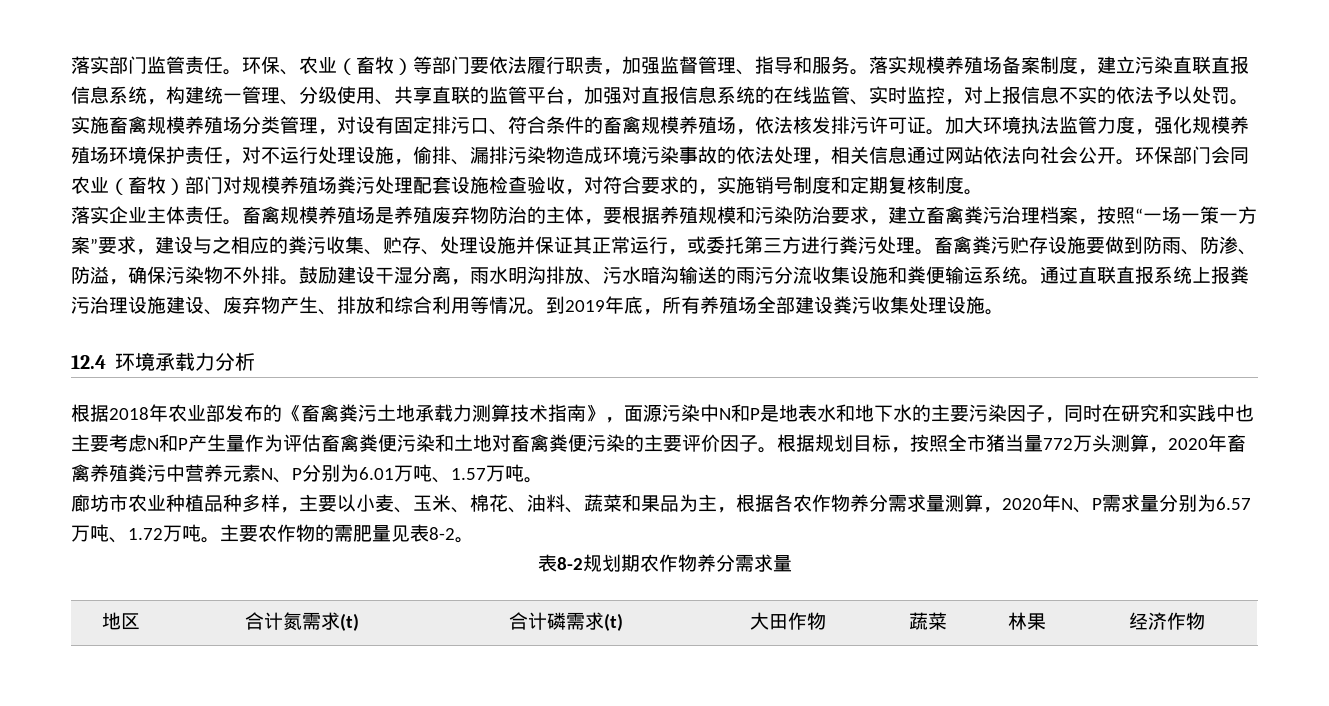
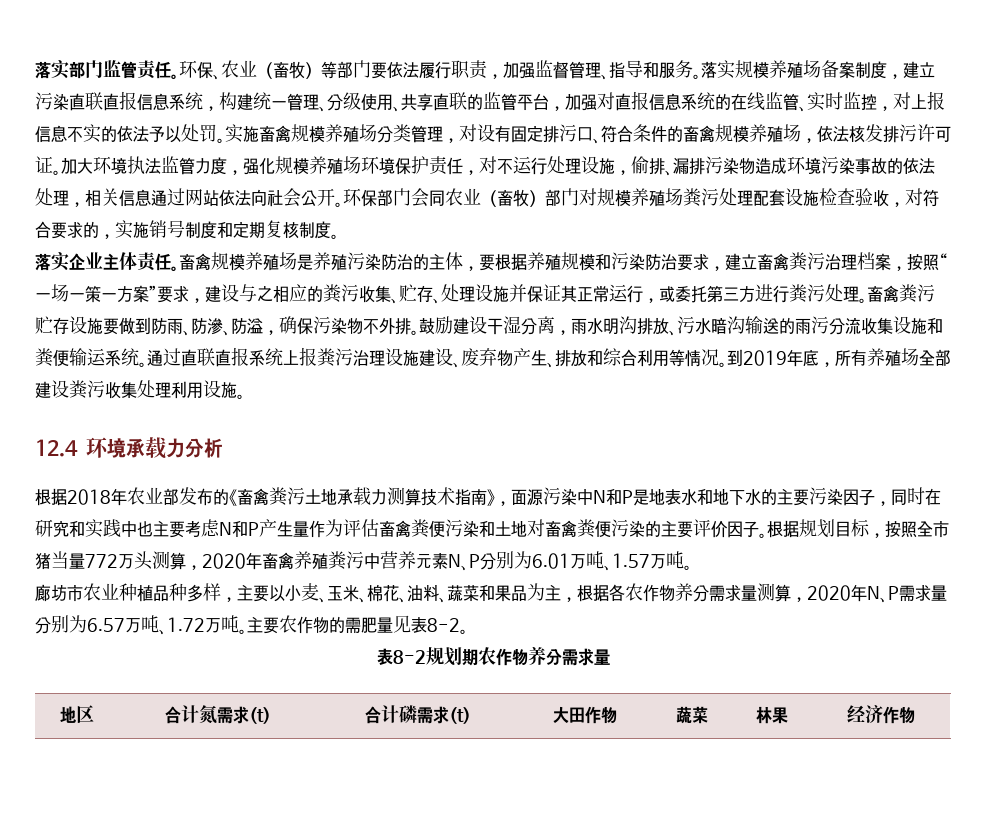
[432,206,489,224] 废弃物 -> [347,252,381,270] 污染
(947, 305) none -> [171,381,203,399] 利用

